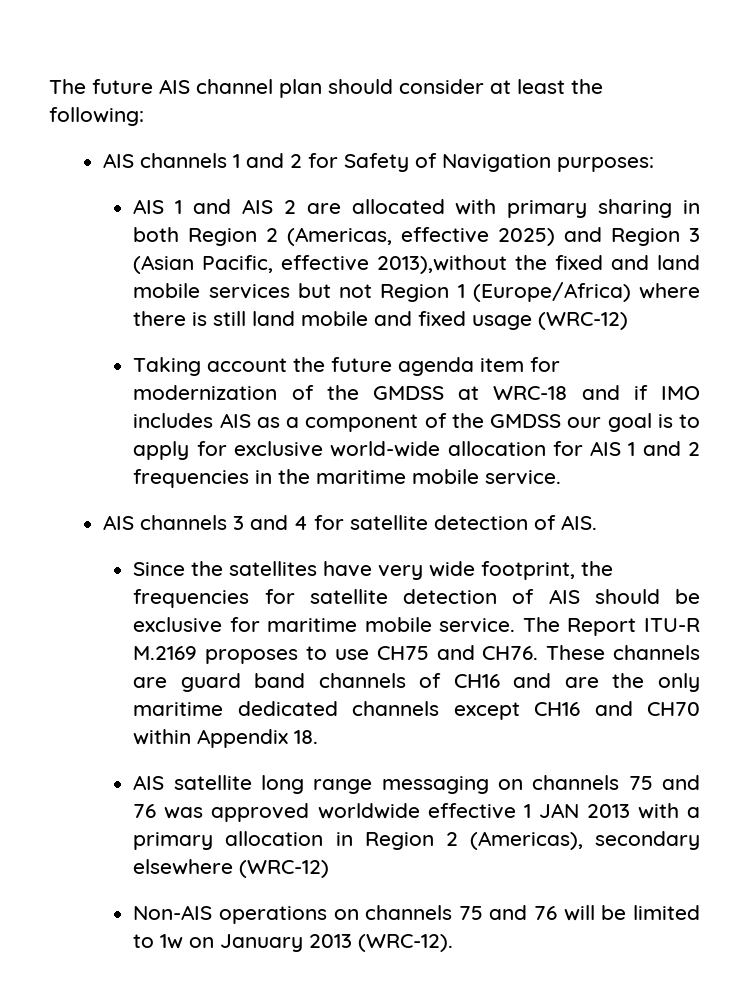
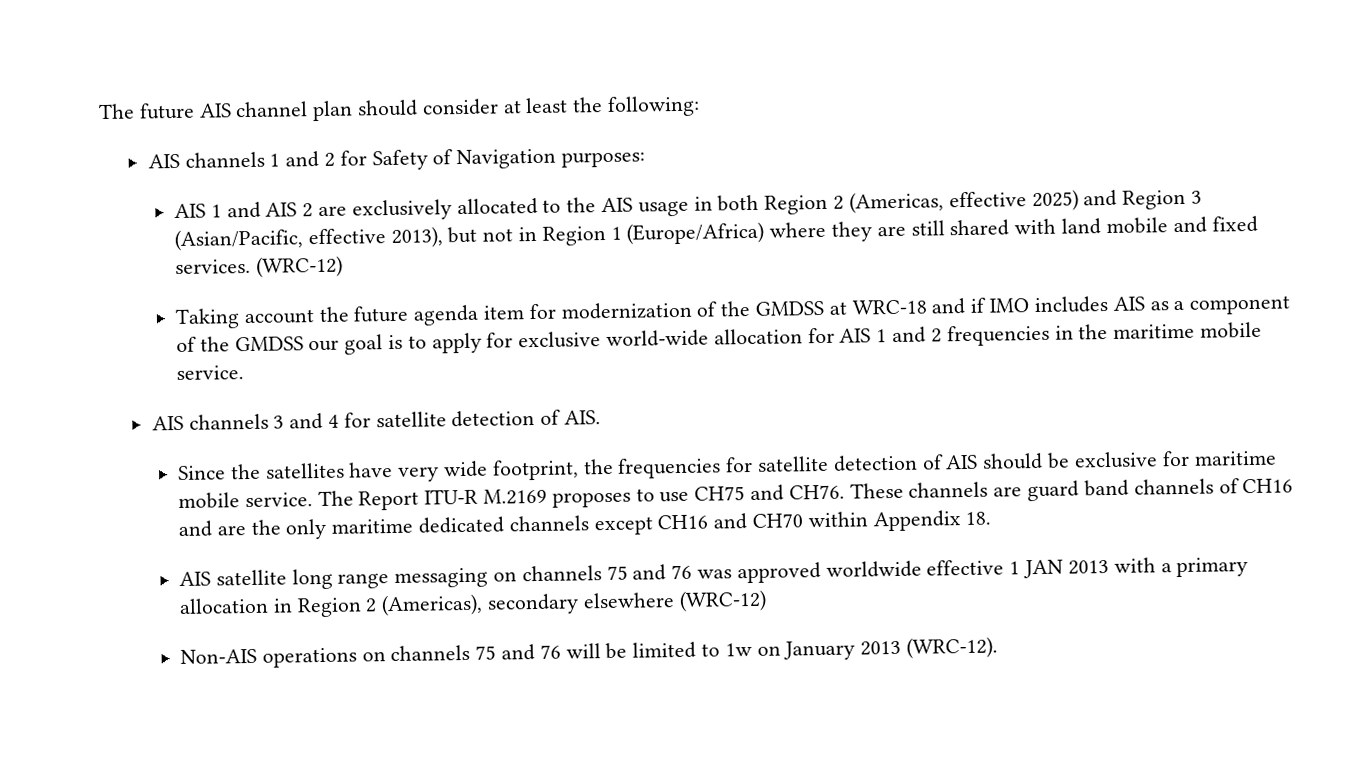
[351,199,673,218] allocated with primary sharing -> [351,197,689,221] exclusively allocated to the AIS usage
[133,255,700,274] [133,283,290,299] (Asian Pacific, effective 2013),without the fixed and land mobile services -> [174,226,443,252] (Asian/Pacific, effective 2013),
(373, 291) none -> [518,226,538,242] in
[133,311,247,326] there is still -> [831,218,1057,242] they are still shared with
[472,315,533,330] usage -> [175,258,252,275] services.

